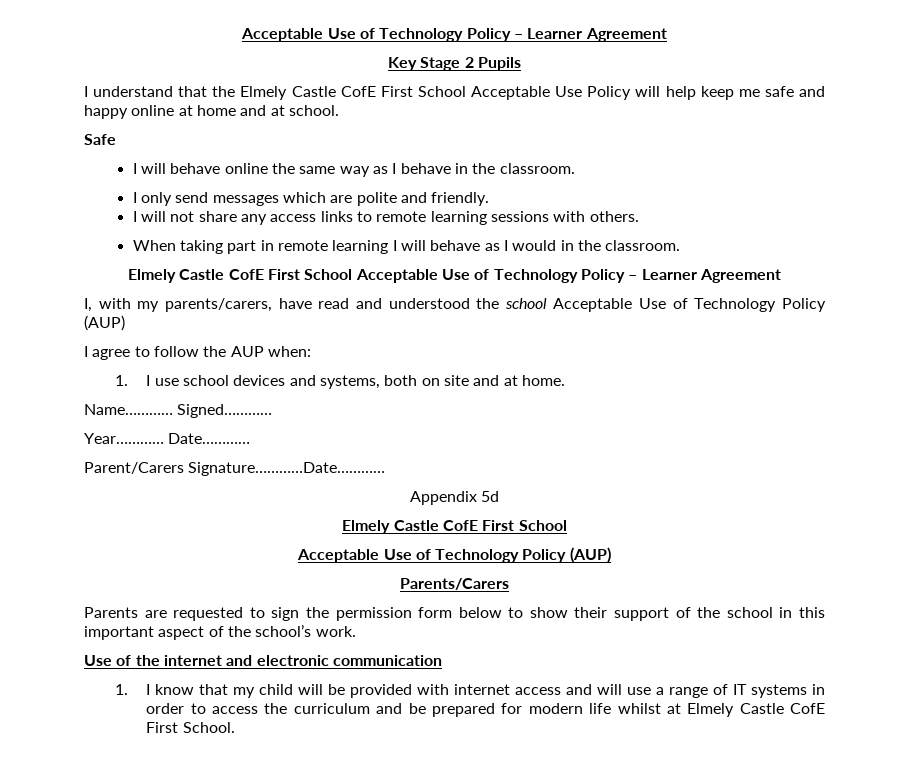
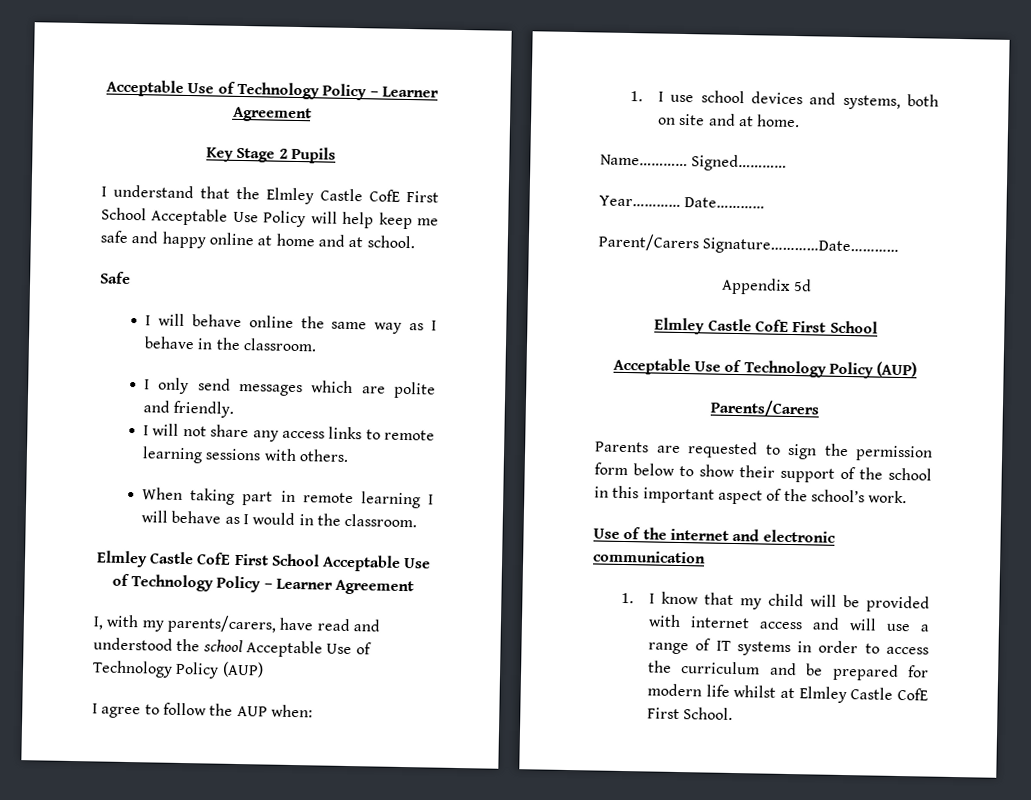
[240,86,288,100] Elmely -> [266,187,314,205] Elmley
[128,269,177,283] Elmely -> [95,550,148,568] Elmley
[342,520,391,534] Elmely -> [654,317,706,335] Elmley
[687,703,735,717] Elmely -> [798,686,847,704] Elmley

